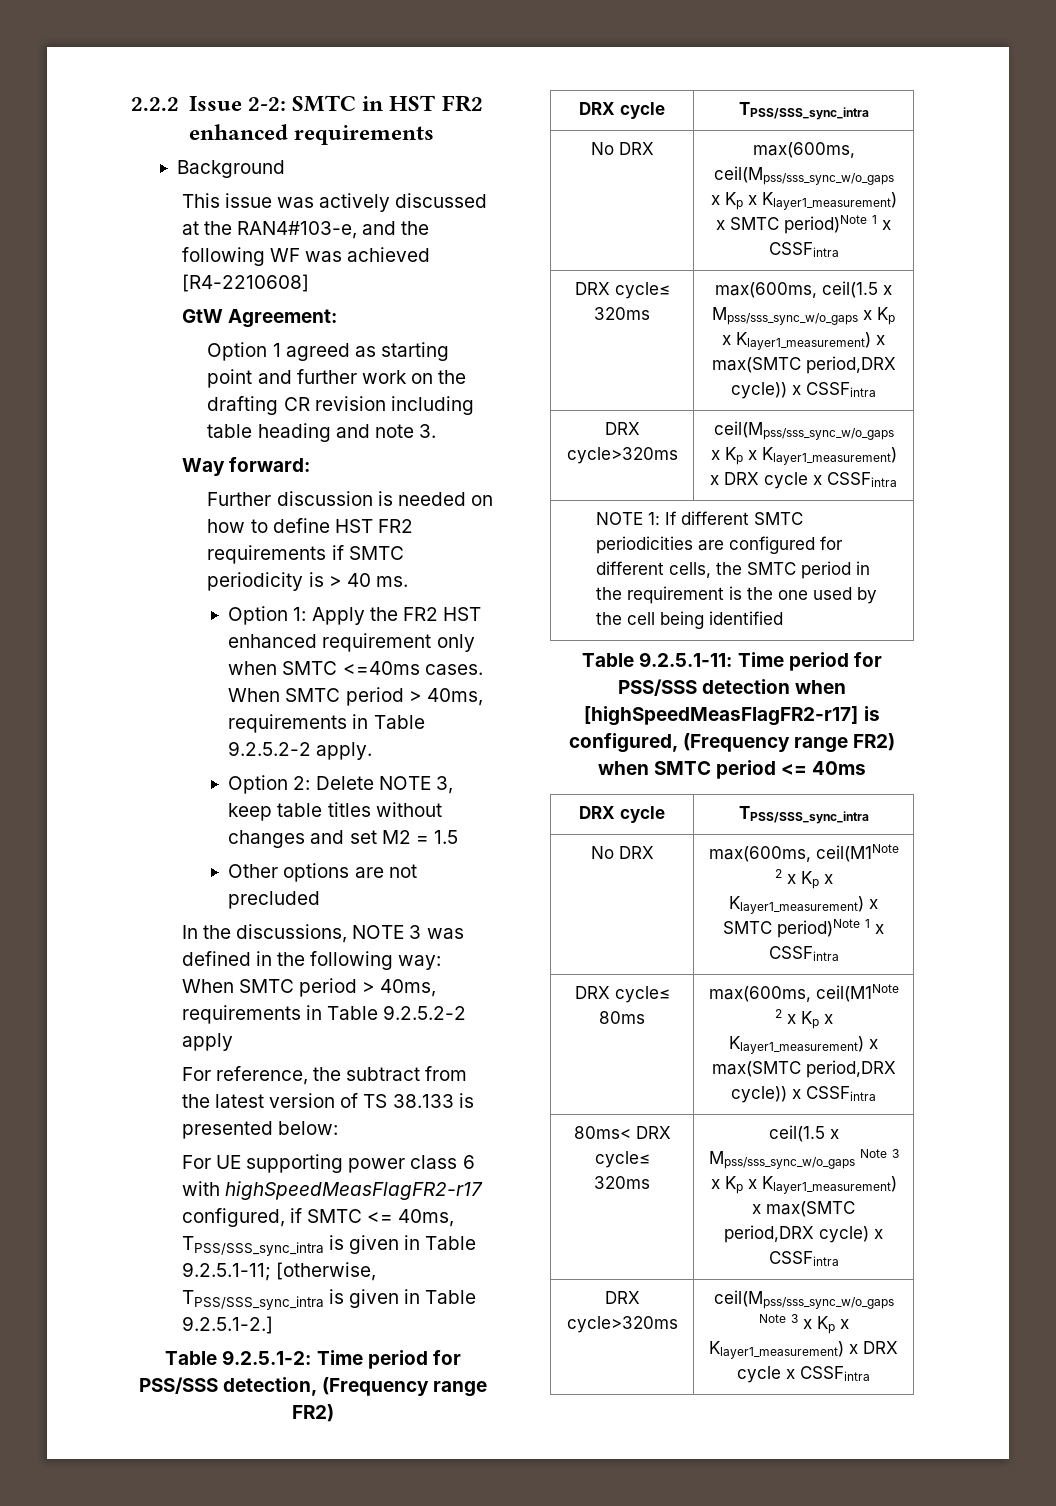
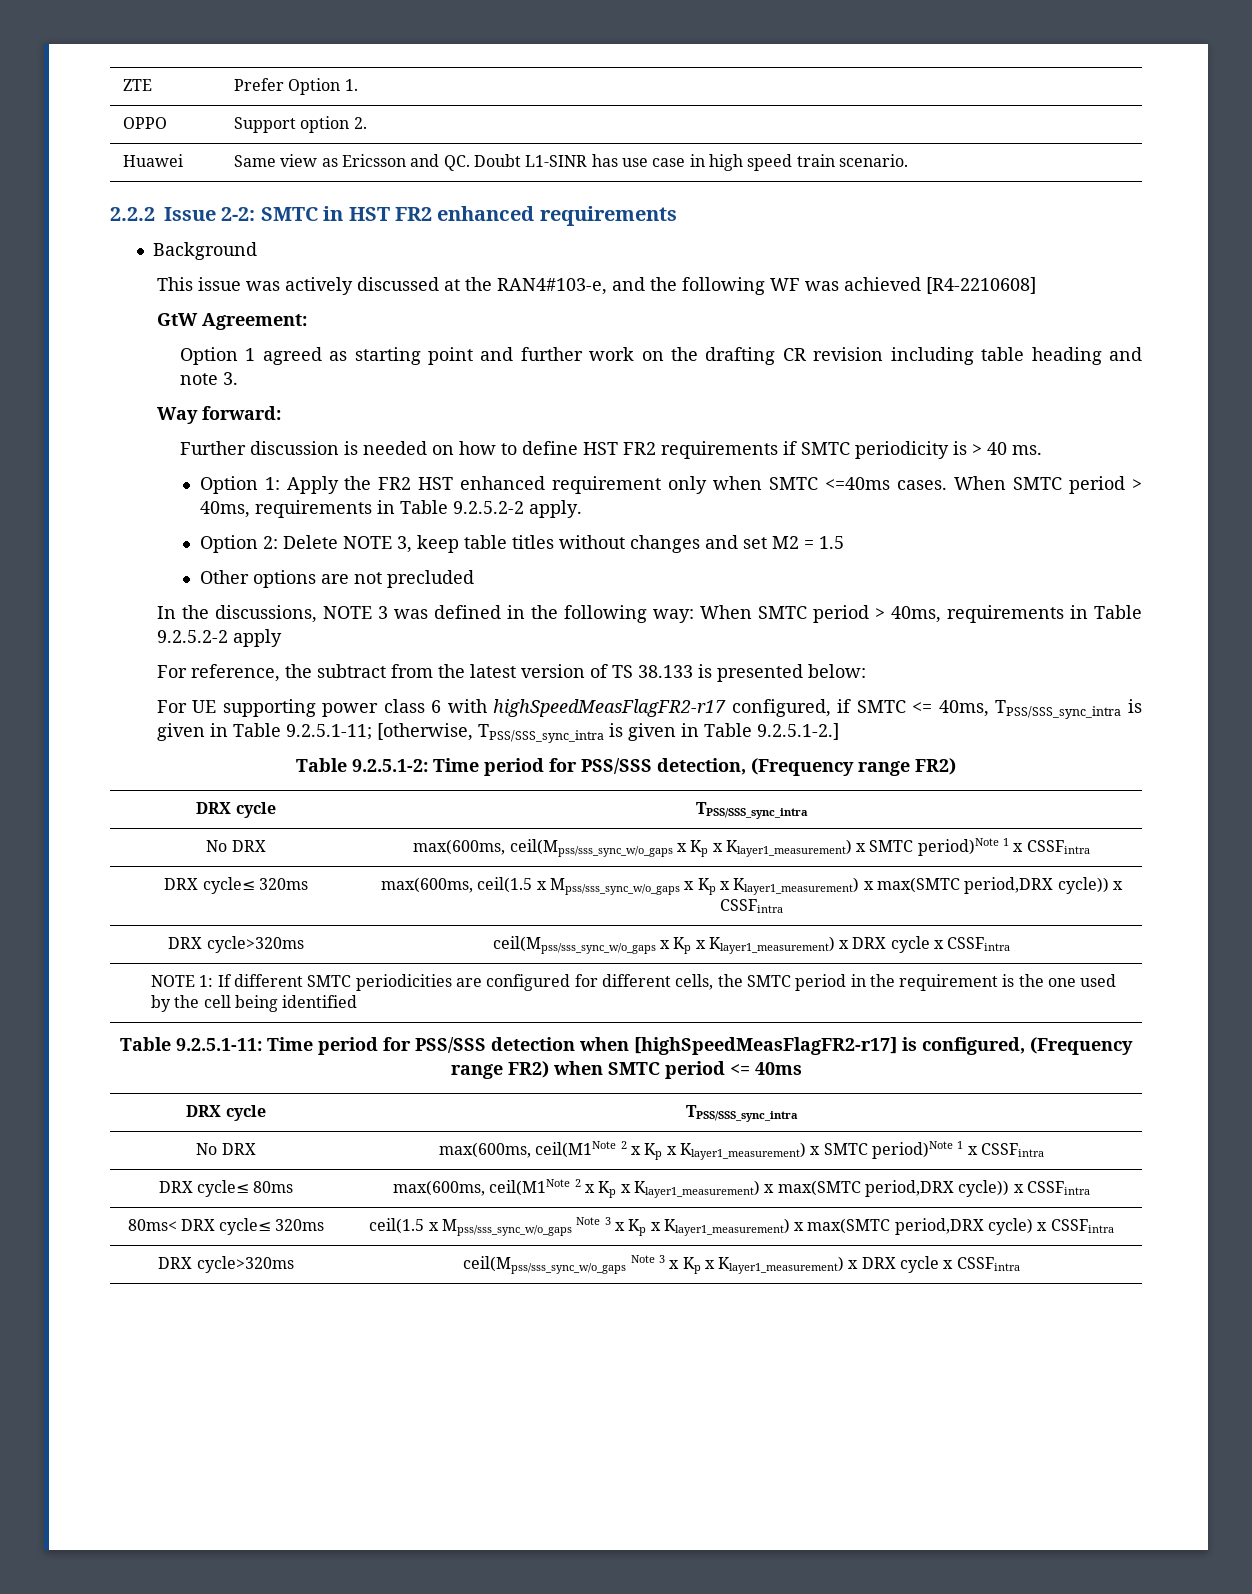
(131, 104) none -> [123,79,153,91] [234,78,358,95] [123,117,168,129] [234,116,367,133] [123,154,184,167] [234,154,908,171] ZTE | Prefer Option 1. // OPPO | Support option 2. // Huawei | Same view as Ericsson and QC. Doubt L1-SINR has use case in high speed train scenario. //

